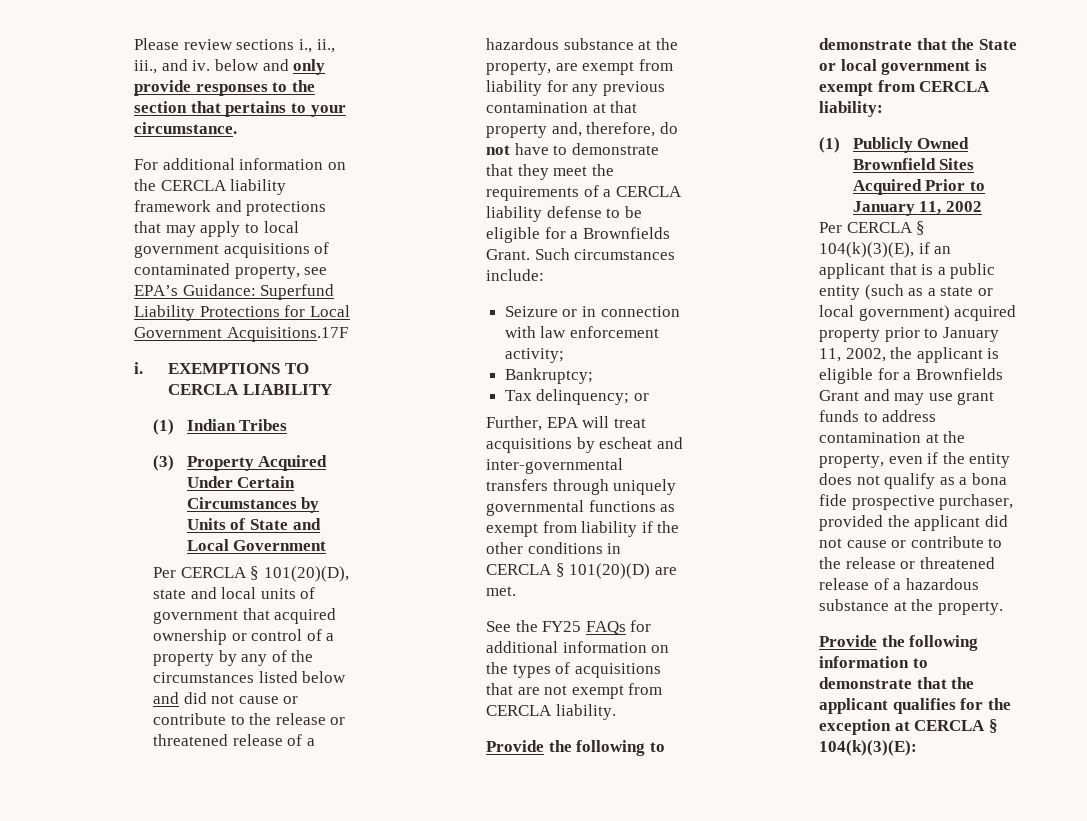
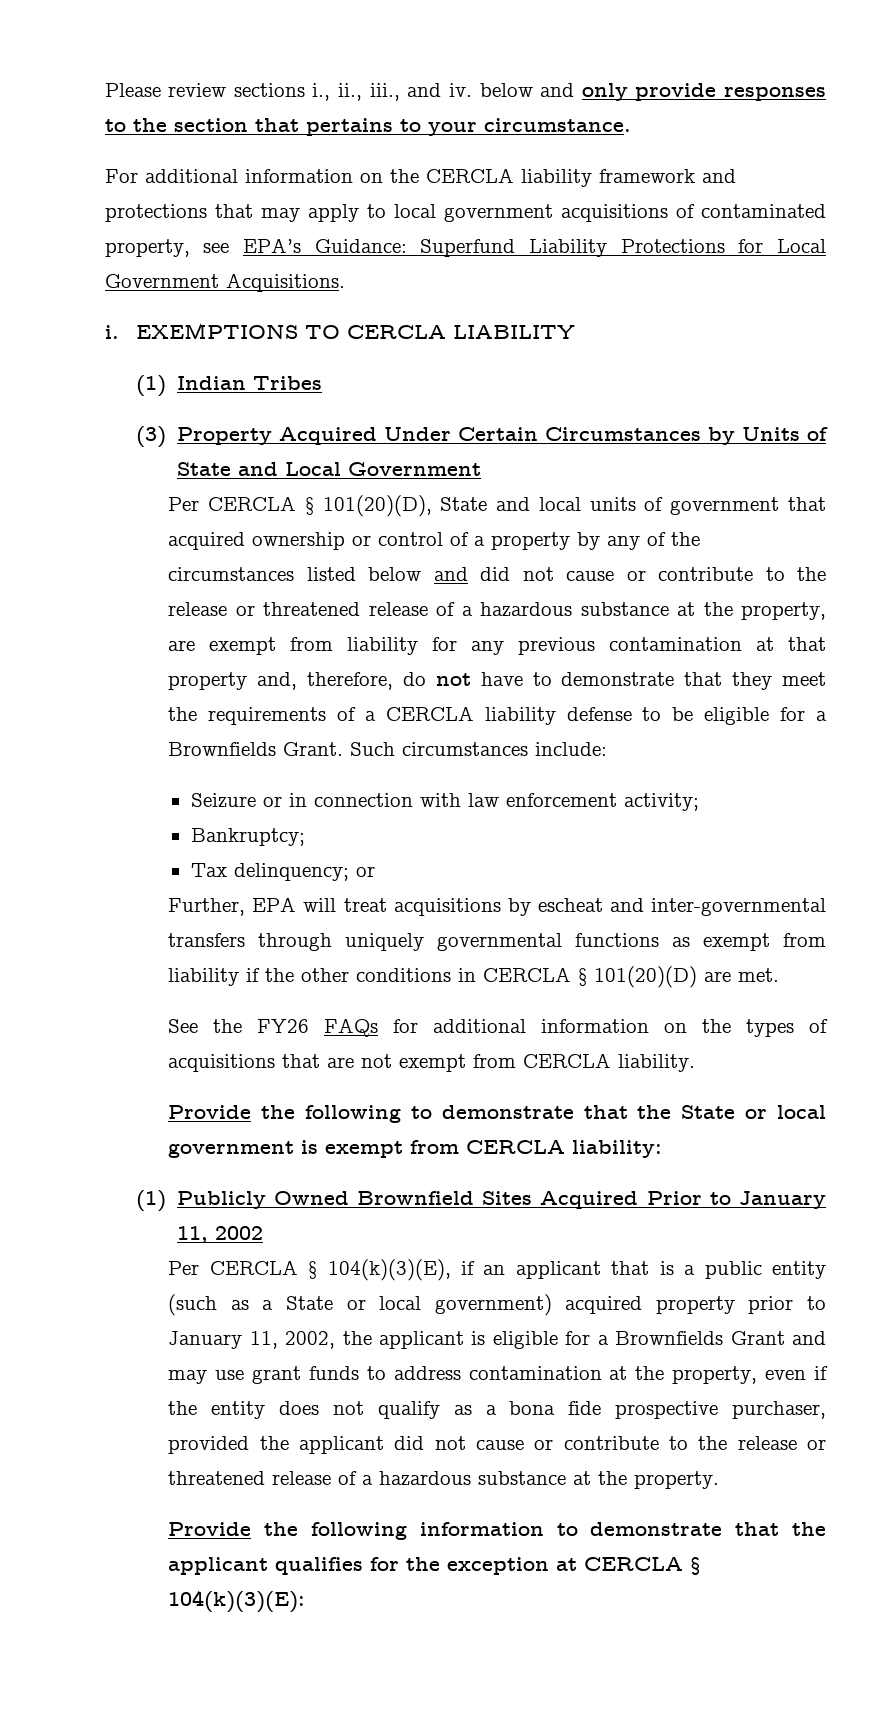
[226,327,348,342] Acquisitions.17F -> [225,273,345,292] Acquisitions.
[153,589,187,599] state -> [440,497,488,511] State
[542,621,582,632] FY25 -> [257,1019,310,1033] FY26
[940,286,974,296] state -> [286,1296,334,1310] State

